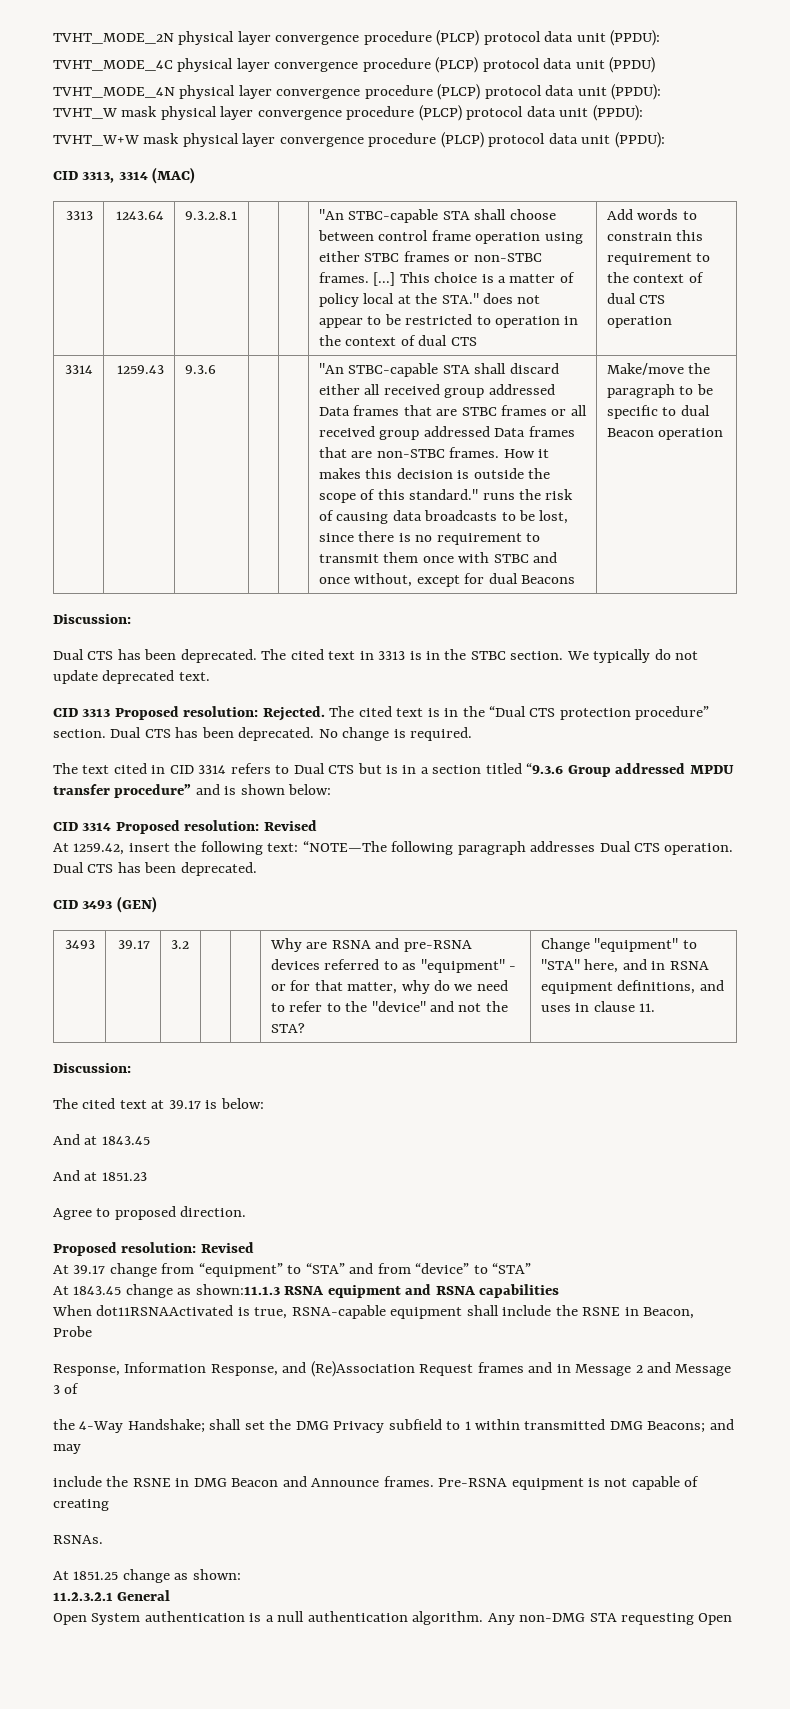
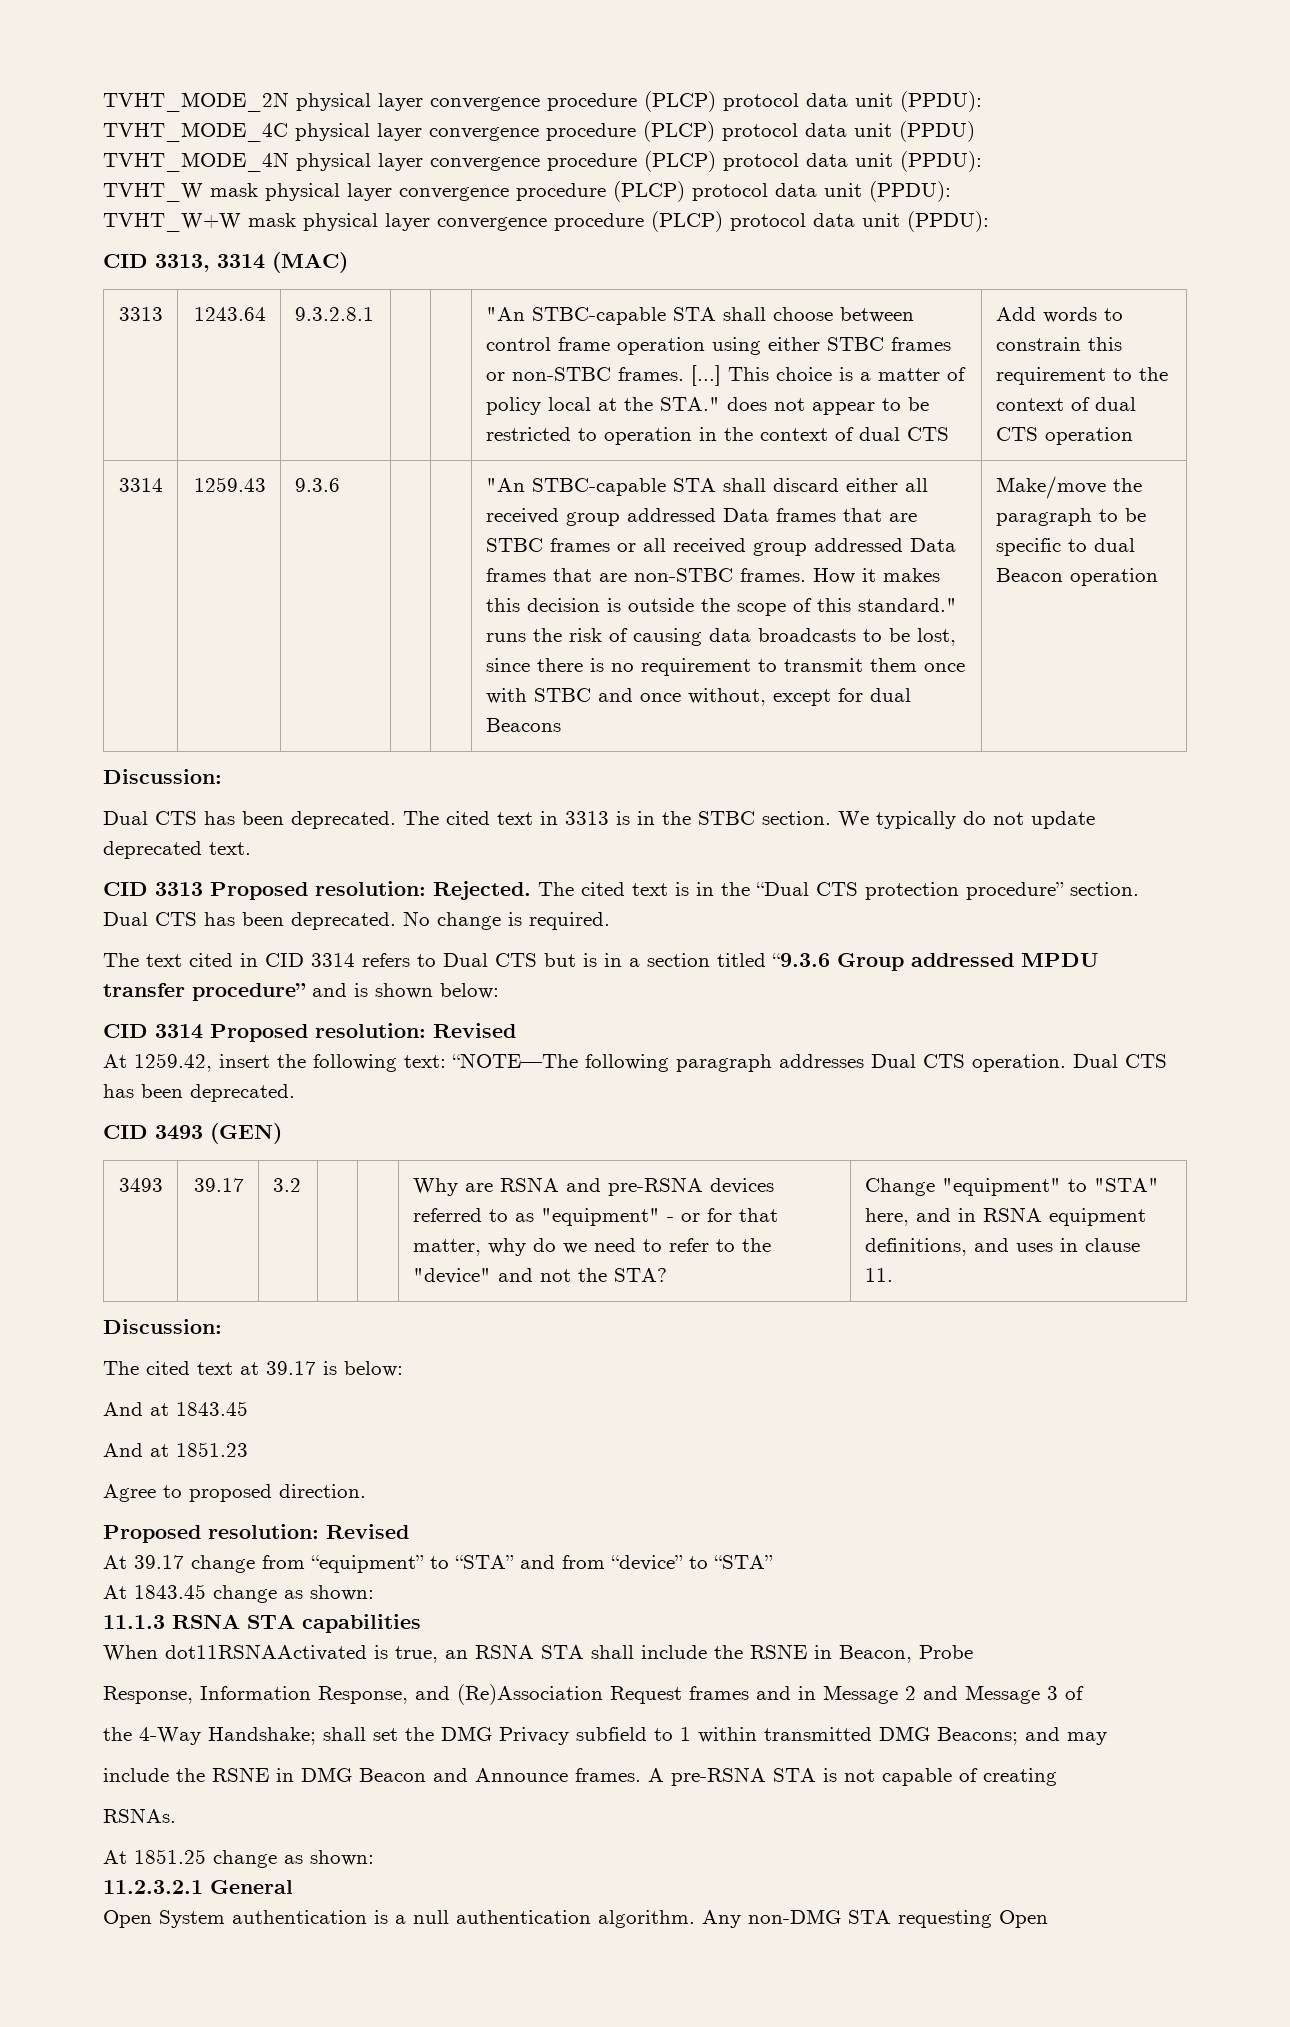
[195,1284,475,1298] shown:11.1.3 RSNA equipment and RSNA -> [310,1585,374,1601] [103,1614,295,1629] shown: // 11.1.3 RSNA STA
[291,1305,463,1319] RSNA-capable equipment -> [445,1644,584,1659] an RSNA STA
[438,1478,584,1490] Pre-RSNA equipment -> [648,1767,816,1786] A pre-RSNA STA

